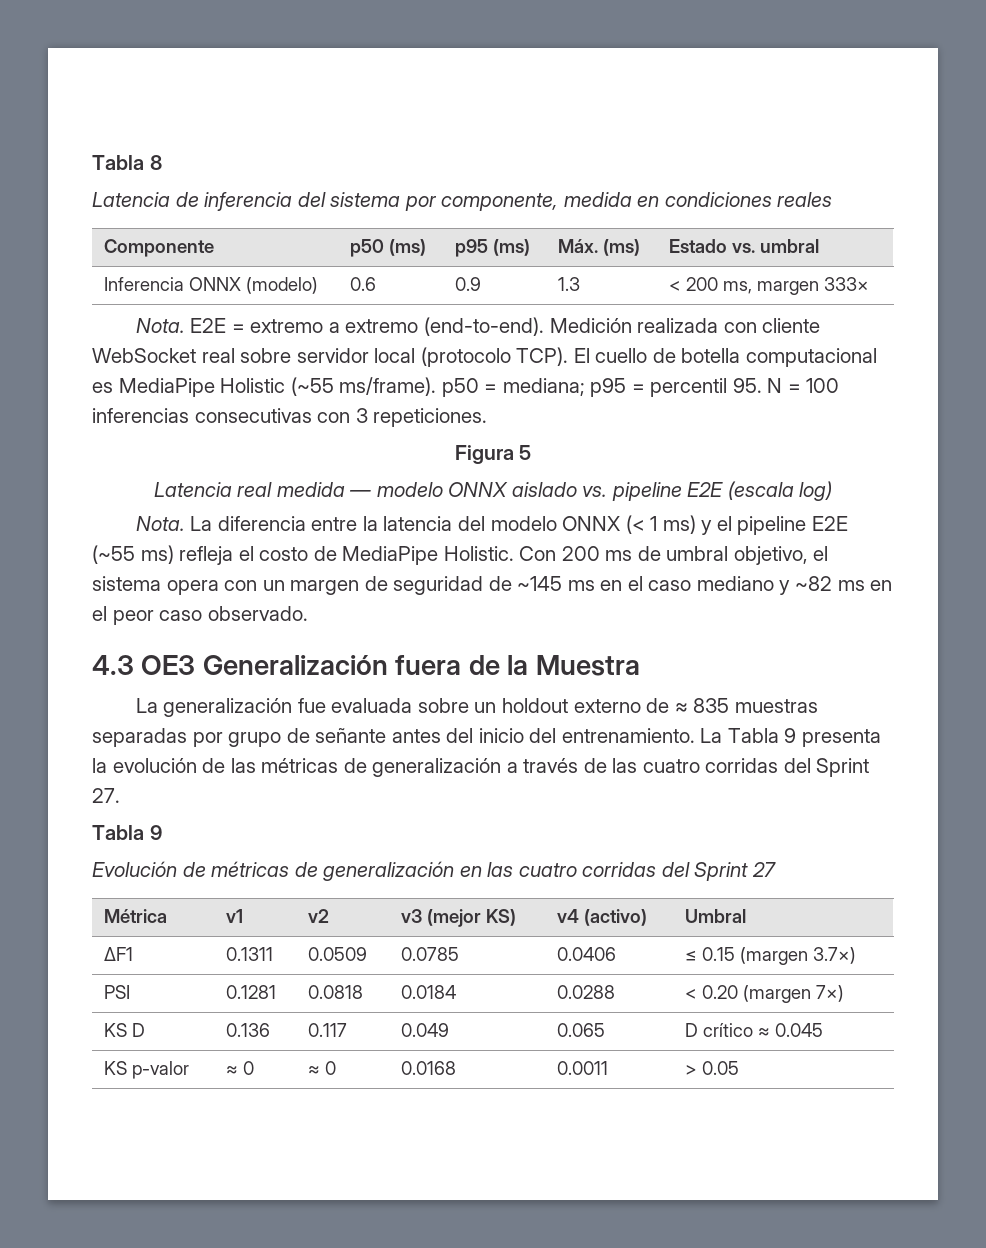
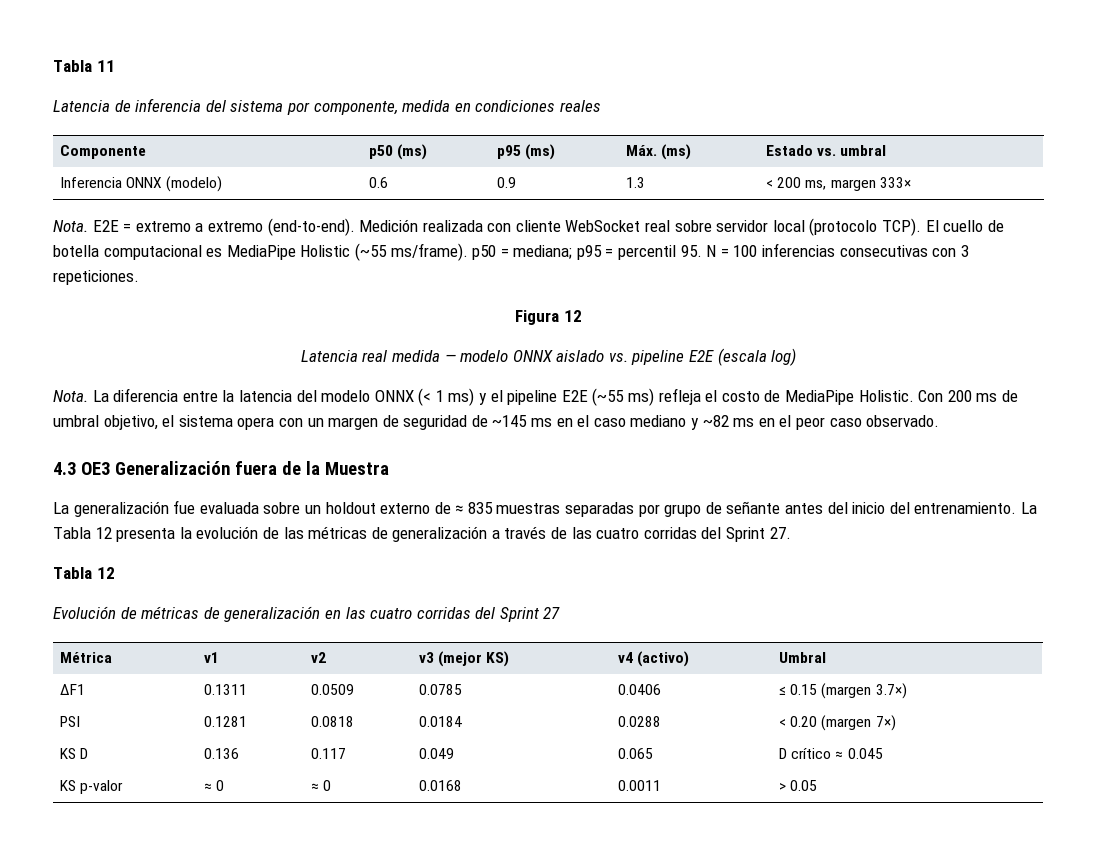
[92,155,162,170] Tabla 8 -> [53,60,115,72] Tabla 11
[519,445,532,460] 5 -> [563,310,582,322] 12
[784,728,797,743] 9 -> [95,527,112,539] 12
[149,825,162,840] 9 -> [96,567,115,579] 12

